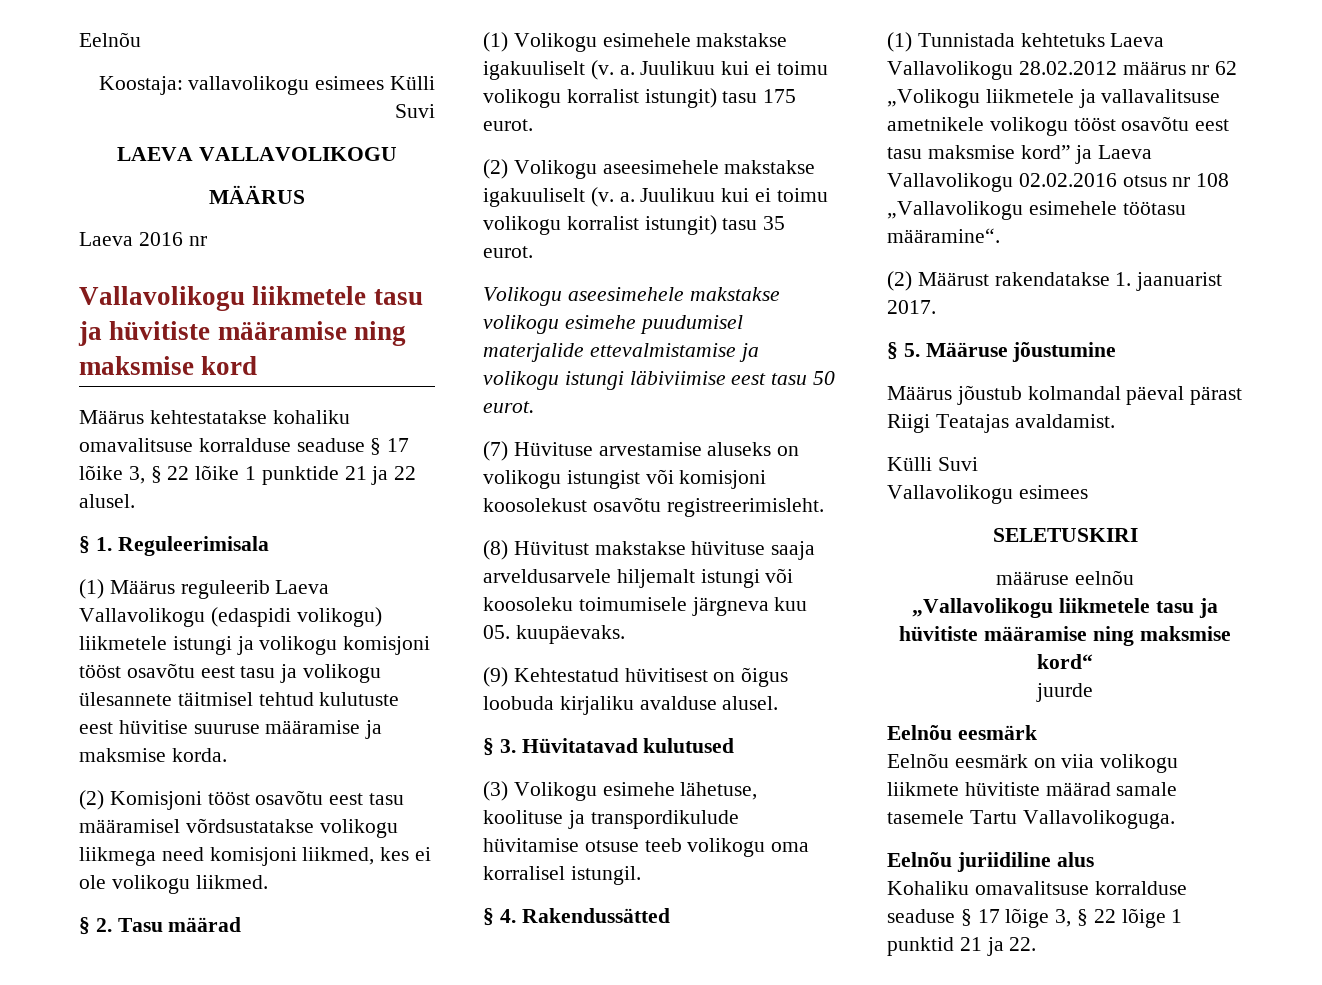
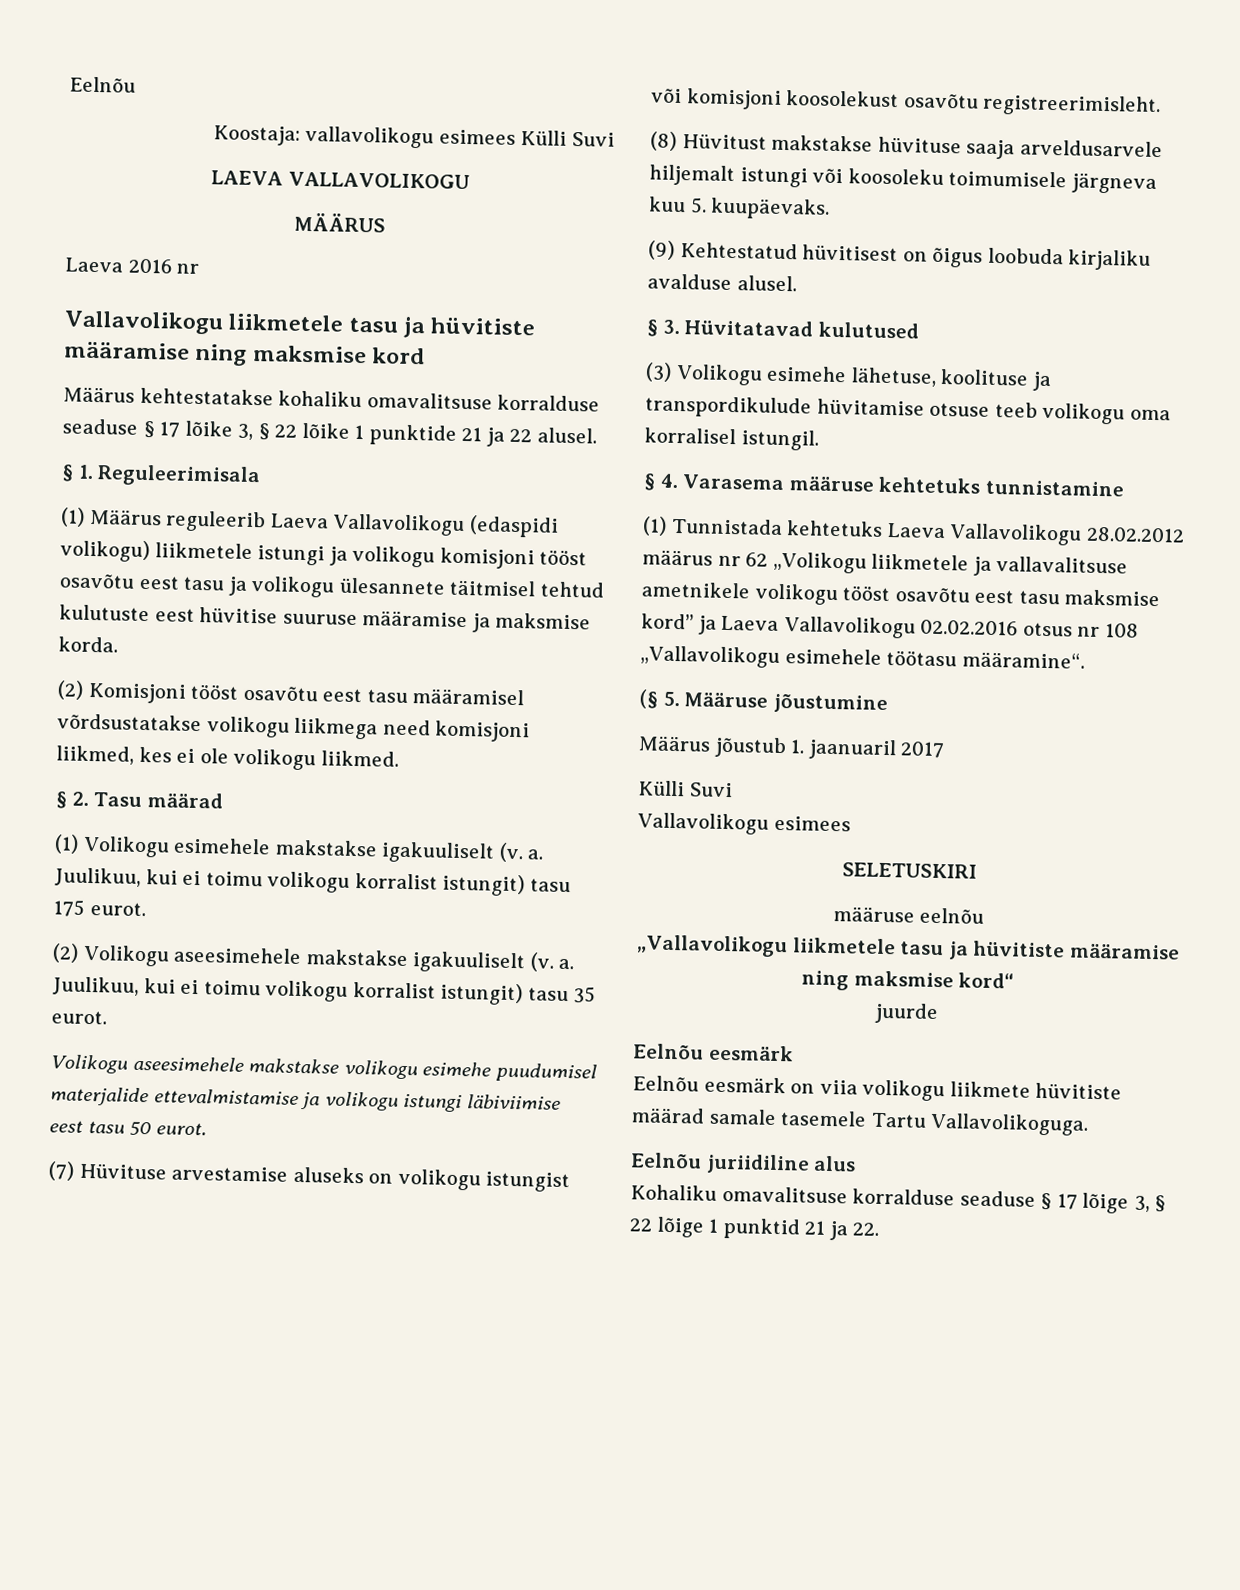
[640,61,716,75] Juulikuu -> [54,867,141,887] Juulikuu,
[640,188,716,202] Juulikuu -> [52,976,139,996] Juulikuu,
[483,625,510,639] 05. -> [689,197,707,214] 5.
[521,908,670,923] Rakendussätted -> [682,474,1124,497] Varasema määruse kehtetuks tunnistamine
[887,271,1223,291] [887,300,936,314] [887,342,898,360] (2) Määrust rakendatakse 1. jaanuarist 2017. // § -> [639,689,658,709] (§
[1027,386,1243,405] [887,414,1115,433] kolmandal päeval pärast Riigi Teatajas avaldamist. -> [790,738,946,761] 1. jaanuaril 2017

